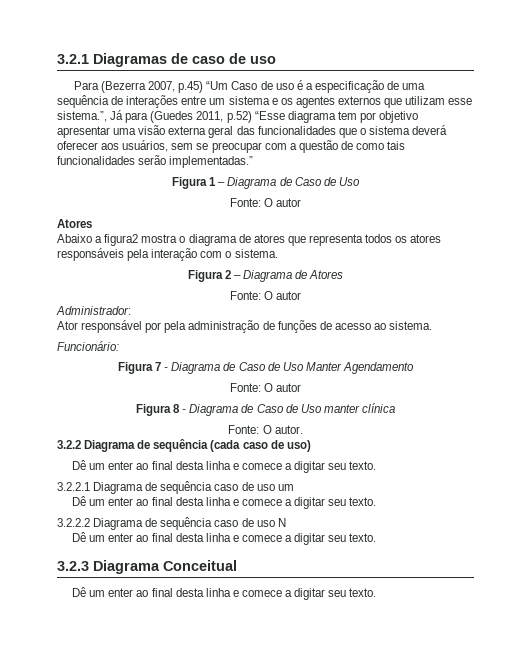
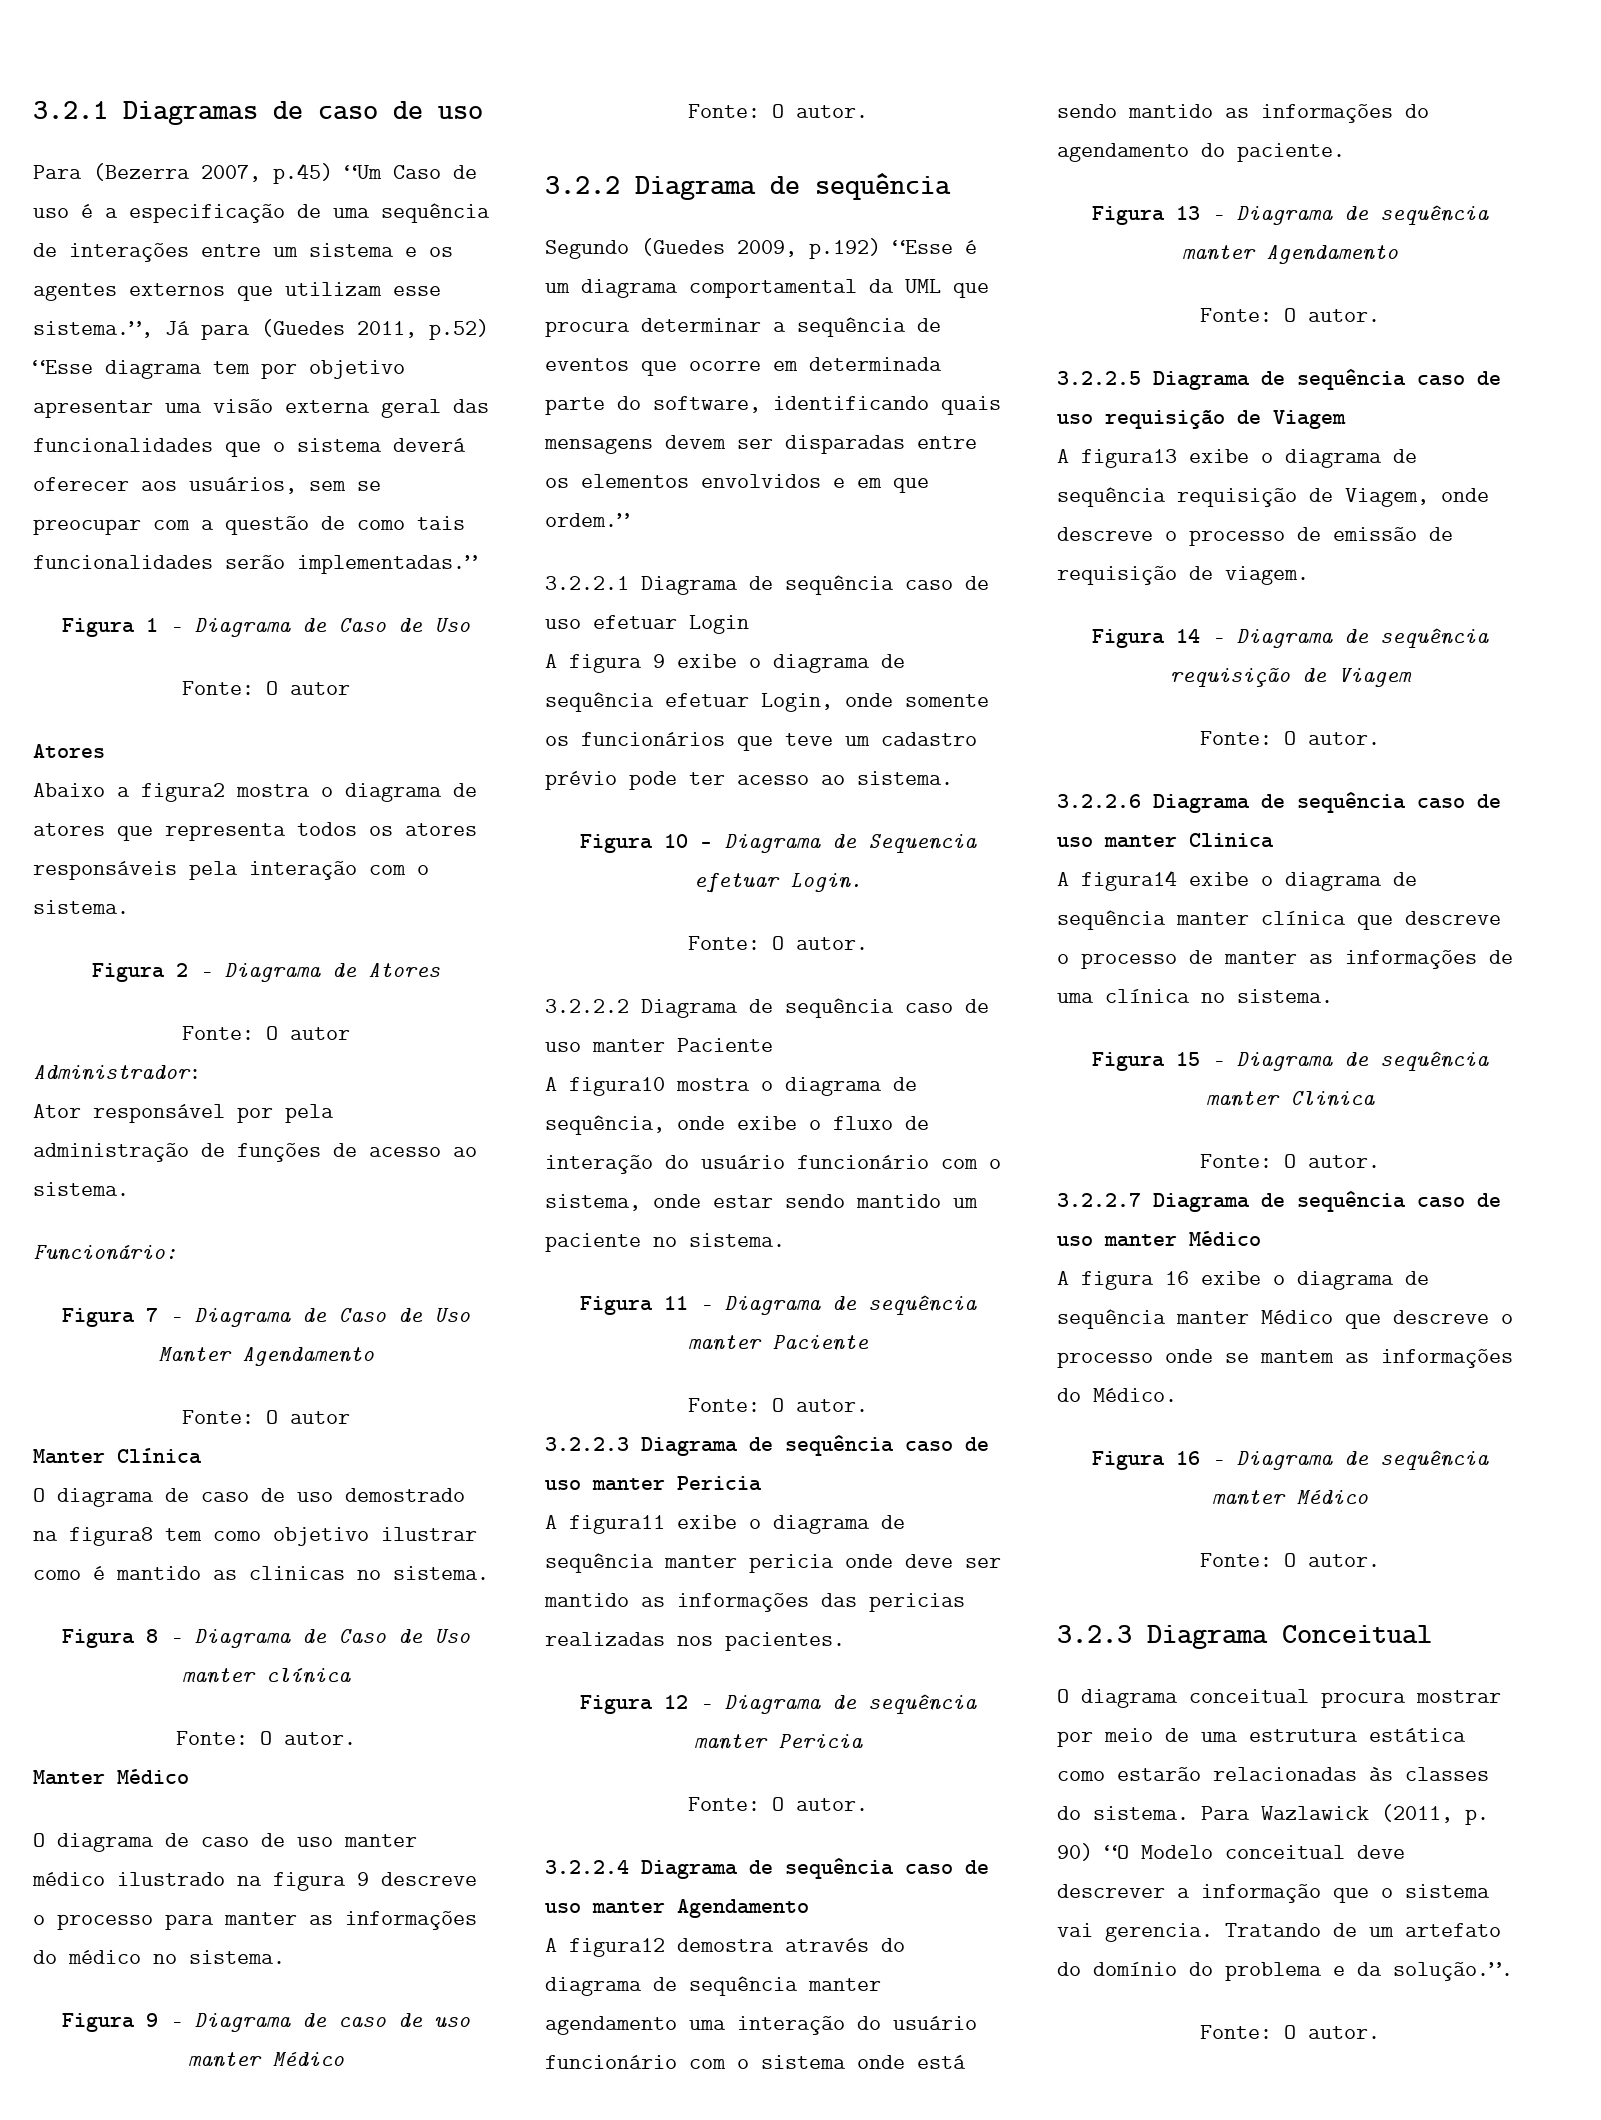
(302, 387) none -> [33,1448,202,1464] [33,1488,465,1507] [33,1527,477,1546] [33,1566,489,1580] // Manter Clínica // O diagrama de caso de uso demostrado na figura8 tem como objetivo ilustrar como é mantido as clinicas no sistema.
[57,439,311,452] [72,460,377,473] 3.2.2 Diagrama de sequência (cada caso de uso) // Dê um enter ao final desta linha e comece a digitar seu texto. -> [33,1769,189,1785] [33,1833,417,1852] [32,1872,477,1891] [33,1911,477,1930] [33,1950,285,1964] [61,2013,470,2032] [187,2052,344,2068] [687,104,868,118] [545,173,951,200] [545,238,977,259] [545,279,989,298] [545,317,941,337] [545,357,942,376] [545,396,1001,415] [544,435,977,454] [545,474,929,493] [545,513,629,527] Manter Médico // O diagrama de caso de uso manter médico ilustrado na figura 9 descreve o processo para manter as informações do médico no sistema. // Figura 9 - Diagrama de caso de uso manter Médico // Fonte: O autor. // 3.2.2 Diagrama de sequência // Segundo (Guedes 2009, p.192) “Esse é um diagrama comportamental da UML que procura determinar a sequência de eventos que ocorre em determinada parte do software, identificando quais mensagens devem ser disparadas entre os elementos envolvidos e em que ordem.”
[277,484,294,491] [72,496,377,509] um // Dê um enter ao final desta linha e comece a digitar seu texto. -> [593,615,749,634] [545,654,905,673] [545,692,989,712] [545,732,977,751] [545,771,953,790] [579,834,977,853] [693,873,862,893] [687,936,868,950] efetuar Login // A figura 9 exibe o diagrama de sequência efetuar Login, onde somente os funcionários que teve um cadastro prévio pode ter acesso ao sistema. // Figura 10 - Diagrama de Sequencia efetuar Login. // Fonte: O autor.
[277,518,286,527] [72,532,377,545] [57,560,237,574] [72,587,377,600] N // Dê um enter ao final desta linha e comece a digitar seu texto. // 3.2.3 Diagrama Conceitual // Dê um enter ao final desta linha e comece a digitar seu texto. -> [592,1038,773,1052] [545,1077,917,1096] [545,1115,929,1135] [545,1155,1001,1174] [545,1194,978,1211] [545,1233,785,1252] [579,1295,977,1315] [687,1335,869,1351] [687,1398,868,1412] [545,1435,989,1456] [545,1476,762,1491] [545,1515,905,1534] [545,1553,1001,1573] [544,1593,965,1612] [545,1632,845,1651] [579,1694,977,1714] [693,1734,863,1750] [687,1797,868,1811] [545,1858,989,1879] [545,1899,809,1918] [545,1938,905,1957] [545,1976,881,1996] [545,2016,977,2035] [545,2055,966,2069] [1057,104,1429,123] [1057,143,1345,162] [1091,205,1489,225] [1181,245,1398,264] [1199,308,1380,322] [1057,369,1501,390] [1057,410,1346,429] [1057,449,1417,468] [1057,487,1489,507] [1057,527,1453,546] [1057,566,1309,585] [1091,628,1489,648] [1169,668,1412,687] [1199,731,1380,745] [1057,792,1501,813] [1057,833,1274,848] [1057,870,1417,891] [1057,910,1501,930] [1057,950,1513,969] [1057,989,1333,1003] [1091,1051,1489,1071] [1205,1091,1375,1107] [1199,1154,1380,1168] [1057,1191,1501,1212] [1057,1231,1261,1247] [1057,1271,1429,1290] [1057,1309,1513,1329] [1057,1349,1513,1368] [1057,1388,1177,1402] [1091,1450,1489,1470] [1211,1490,1368,1506] [1199,1553,1380,1567] [1057,1625,1432,1649] [1057,1689,1501,1708] [1057,1728,1466,1747] [1057,1767,1489,1781] [1057,1804,1489,1825] [1057,1843,1405,1861] [1057,1884,1490,1903] [1057,1923,1501,1942] [1057,1962,1513,1981] [1199,2025,1380,2039] manter Paciente // A figura10 mostra o diagrama de sequência, onde exibe o fluxo de interação do usuário funcionário com o sistema, onde estar sendo mantido um paciente no sistema. // Figura 11 - Diagrama de sequência manter Paciente // Fonte: O autor. // 3.2.2.3 Diagrama de sequência caso de uso manter Pericia // A figura11 exibe o diagrama de sequência manter pericia onde deve ser mantido as informações das pericias realizadas nos pacientes. // Figura 12 - Diagrama de sequência manter Pericia // Fonte: O autor. // 3.2.2.4 Diagrama de sequência caso de uso manter Agendamento // A figura12 demostra através do diagrama de sequência manter agendamento uma interação do usuário funcionário com o sistema onde está sendo mantido as informações do agendamento do paciente. // Figura 13 - Diagrama de sequência manter Agendamento // Fonte: O autor. // 3.2.2.5 Diagrama de sequência caso de uso requisição de Viagem // A figura13 exibe o diagrama de sequência requisição de Viagem, onde descreve o processo de emissão de requisição de viagem. // Figura 14 - Diagrama de sequência requisição de Viagem // Fonte: O autor. // 3.2.2.6 Diagrama de sequência caso de uso manter Clinica // A figura14 exibe o diagrama de sequência manter clínica que descreve o processo de manter as informações de uma clínica no sistema. // Figura 15 - Diagrama de sequência manter Clinica // Fonte: O autor. // 3.2.2.7 Diagrama de sequência caso de uso manter Médico // A figura 16 exibe o diagrama de sequência manter Médico que descreve o processo onde se mantem as informações do Médico. // Figura 16 - Diagrama de sequência manter Médico // Fonte: O autor. // 3.2.3 Diagrama Conceitual // O diagrama conceitual procura mostrar por meio de uma estrutura estática como estarão relacionadas às classes do sistema. Para Wazlawick (2011, p. 90) “O Modelo conceitual deve descrever a informação que o sistema vai gerencia. Tratando de um artefato do domínio do problema e da solução.”. // Fonte: O autor.

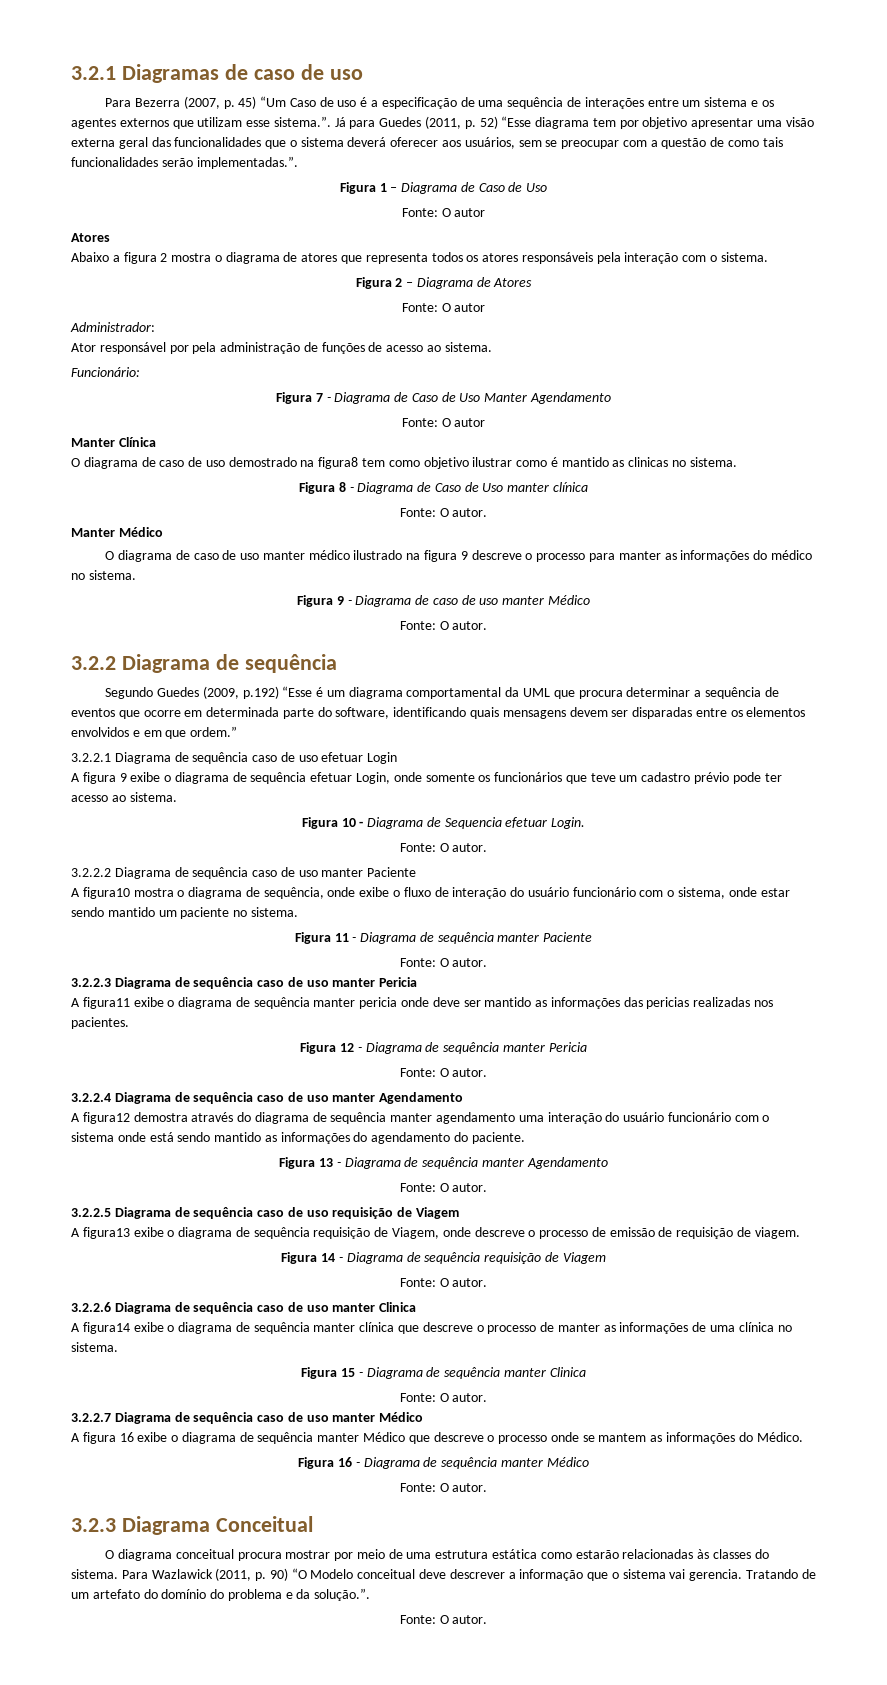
[93,163,333,184] (Bezerra 2007, p.45) -> [135,96,257,109] Bezerra (2007, p. 45)
[33,321,153,338] sistema.”, -> [273,116,331,127] sistema.”.
[261,319,489,340] (Guedes 2011, p.52) -> [379,116,498,129] Guedes (2011, p. 52)
[297,555,477,574] implementadas.” -> [196,156,298,169] implementadas.”.
[141,783,225,802] figura2 -> [123,252,168,264] figura 2
[641,238,797,257] (Guedes 2009, -> [157,686,239,699] Guedes (2009,

